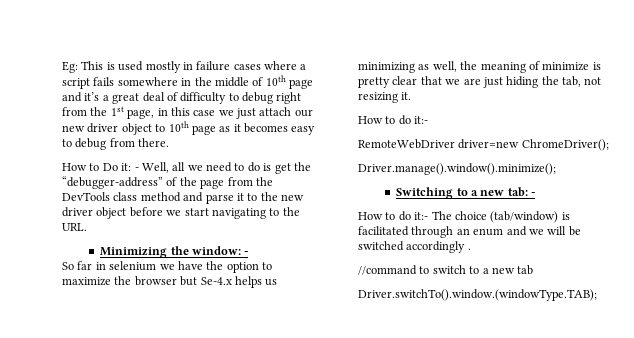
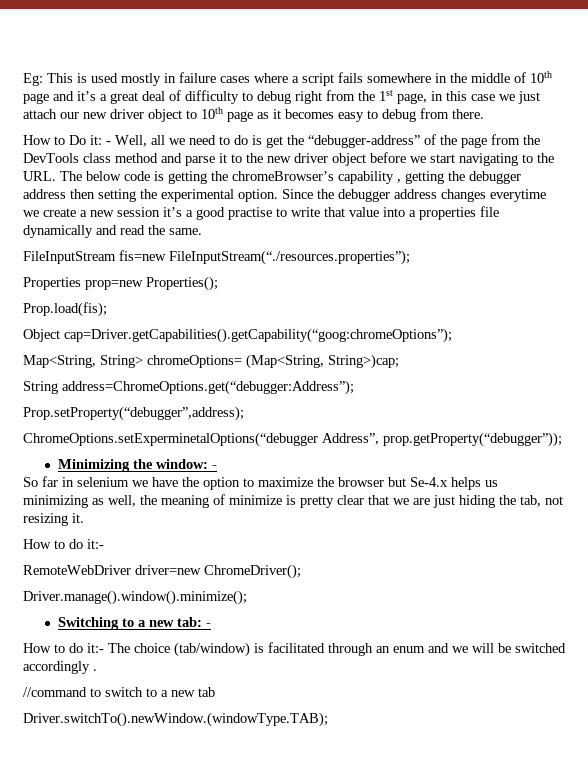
(87, 227) none -> [60,171,521,184] [23,189,546,202] [23,206,499,220] [23,225,202,238] [23,250,410,265] [23,276,218,291] [23,302,107,317] [23,328,452,343] [23,354,399,369] [23,380,354,395] [23,406,244,421] [23,432,562,447] The below code is getting the chromeBrowser’s capability , getting the debugger address then setting the experimental option. Since the debugger address changes everytime we create a new session it’s a good practise to write that value into a properties file dynamically and read the same. // FileInputStream fis=new FileInputStream(“./resources.properties”); // Properties prop=new Properties(); // Prop.load(fis); // Object cap=Driver.getCapabilities().getCapability(“goog:chromeOptions”); // Map<String, String> chromeOptions= (Map<String, String>)cap; // String address=ChromeOptions.get(“debugger:Address”); // Prop.setProperty(“debugger”,address); // ChromeOptions.setExperminetalOptions(“debugger Address”, prop.getProperty(“debugger”));
[358,289,597,301] Driver.switchTo().window.(windowType.TAB); -> [23,712,328,727] Driver.switchTo().newWindow.(windowType.TAB);

